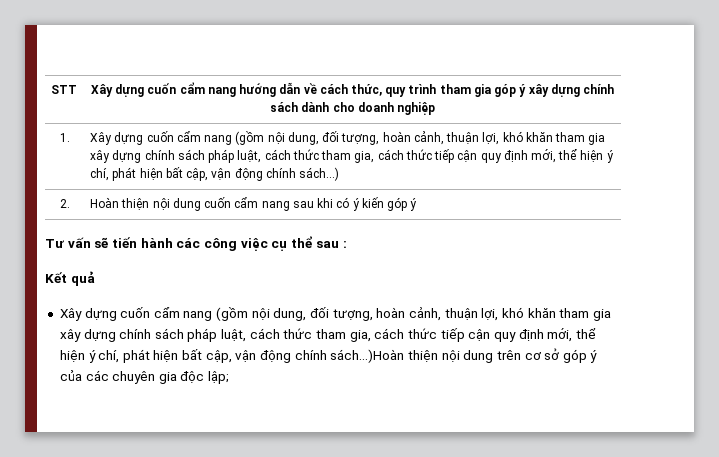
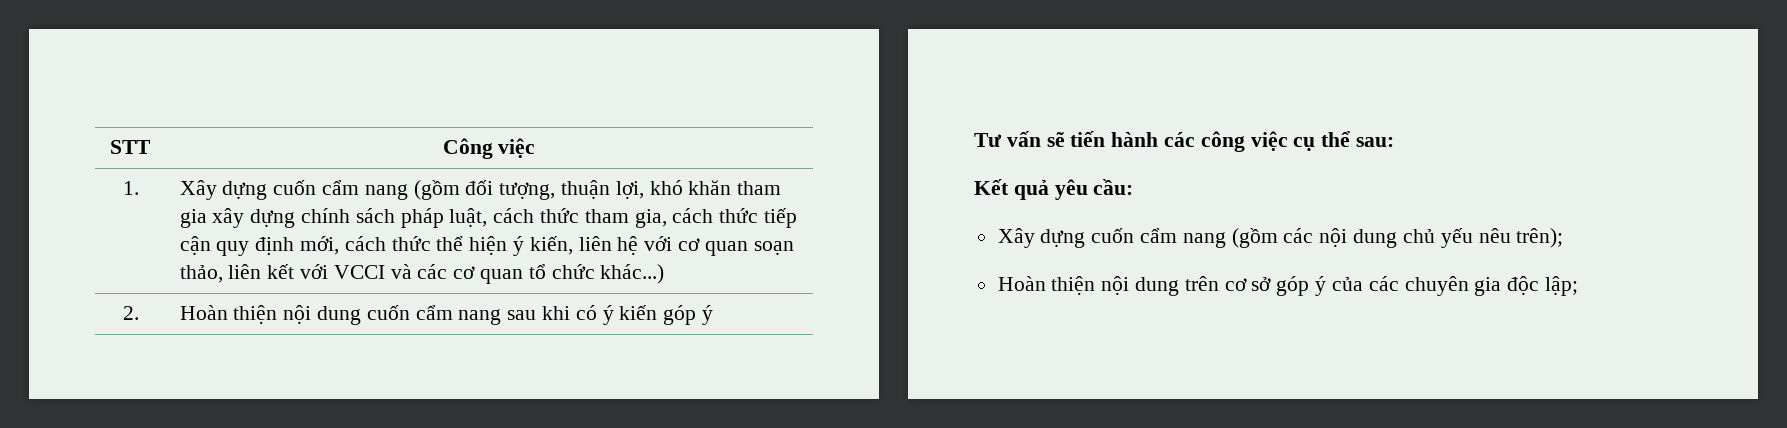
[90,82,615,97] [270,102,435,115] Xây dựng cuốn cẩm nang hướng dẫn về cách thức, quy trình tham gia góp ý xây dựng chính sách dành cho doanh nghiệp -> [442,138,536,159] Công việc
[267,131,444,145] nội dung, đối tượng, hoàn cảnh, -> [465,180,556,200] đối tượng,
[558,148,614,163] [90,167,340,181] thể hiện ý chí, phát hiện bất cập, vận động chính sách...) -> [344,236,794,256] [179,264,665,284] cách thức thể hiện ý kiến, liên hệ với cơ quan soạn thảo, liên kết với VCCI và các cơ quan tổ chức khác...)
[316,241,348,248] sau : -> [1356,137,1395,147] sau:
[59,306,611,321] [59,327,596,342] [59,349,405,363] // Xây dựng cuốn cẩm nang (gồm nội dung, đối tượng, hoàn cảnh, thuận lợi, khó khăn tham gia xây dựng chính sách pháp luật, cách thức tham gia, cách thức tiếp cận quy định mới, thể hiện ý chí, phát hiện bất cập, vận động chính sách...)Hoàn -> [1054,179,1134,200] [997,228,1564,248] [997,276,1046,291] yêu cầu: // Xây dựng cuốn cẩm nang (gồm các nội dung chủ yếu nêu trên); // Hoàn

